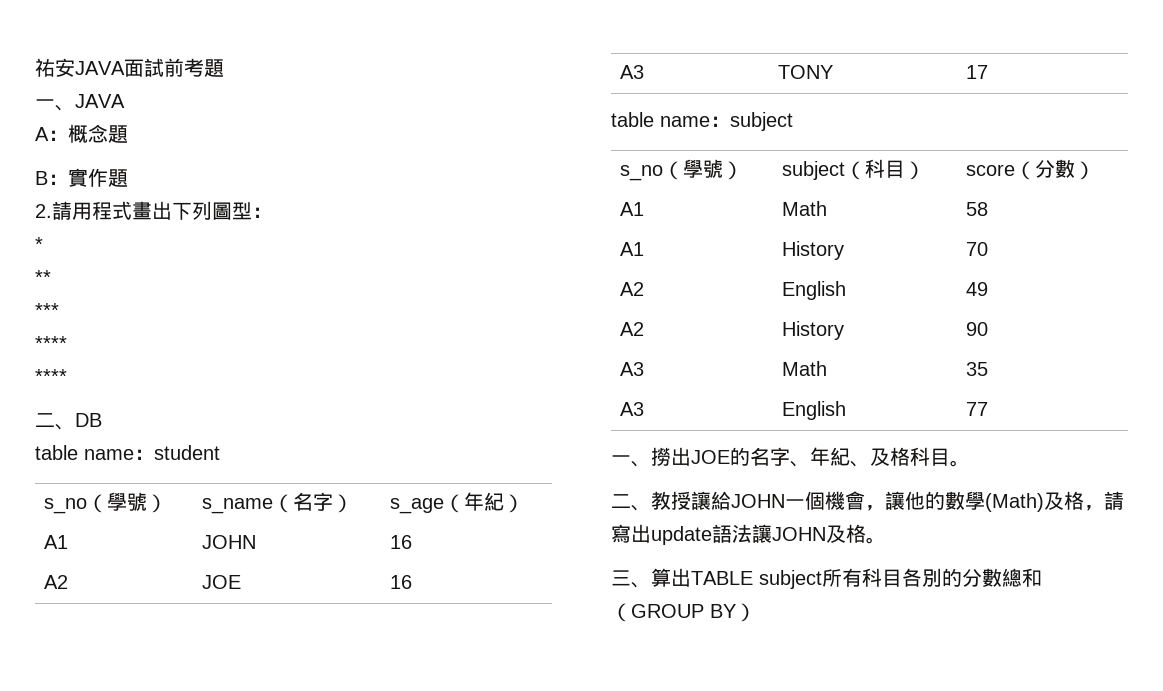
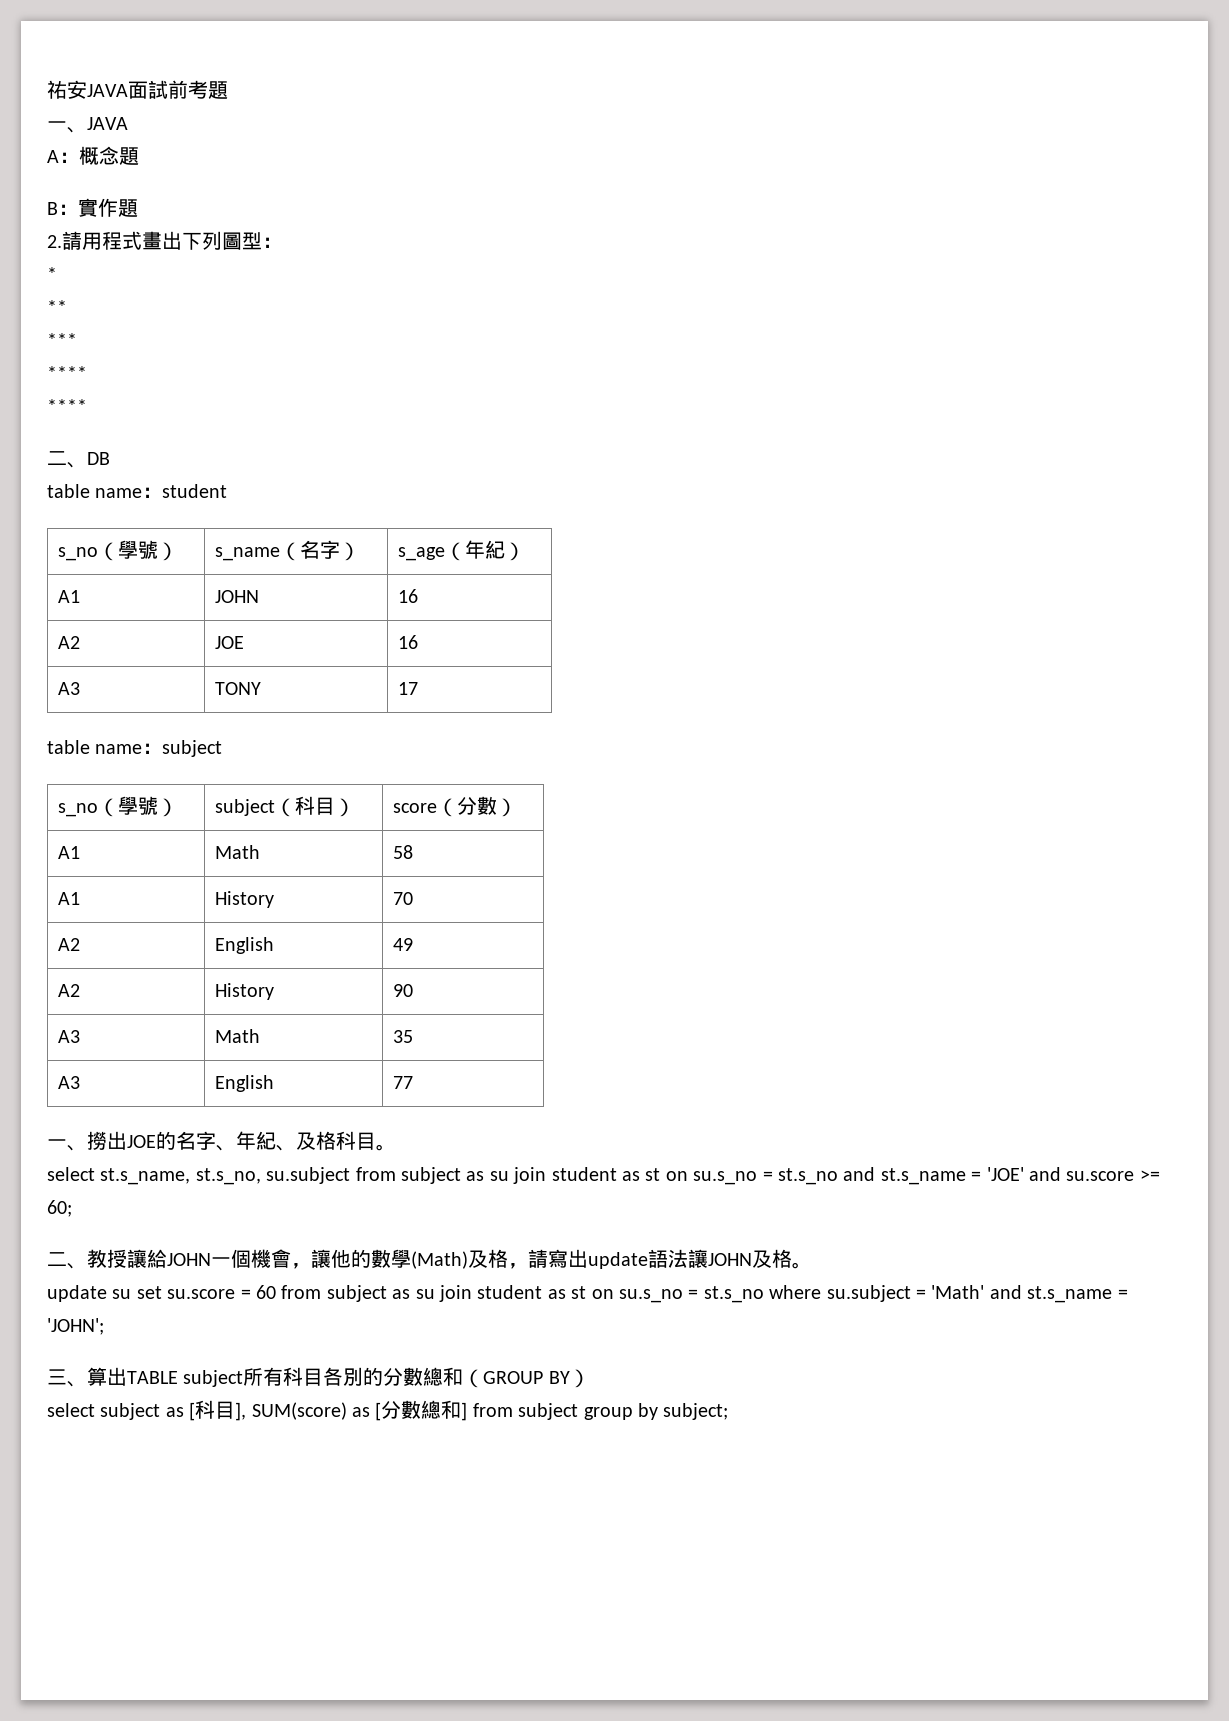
(970, 463) none -> [47,1167,1160,1185] [47,1200,72,1217] // select st.s_name, st.s_no, su.subject from subject as su join student as st on su.s_no = st.s_no and st.s_name = 'JOE' and su.score >= 60;
(886, 540) none -> [47,1285,1128,1303] [47,1318,104,1335] // update su set su.score = 60 from subject as su join student as st on su.s_no = st.s_no where su.subject = 'Math' and st.s_name = 'JOHN';
(756, 612) none -> [47,1400,729,1421] // select subject as [科目], SUM(score) as [分數總和] from subject group by subject;

